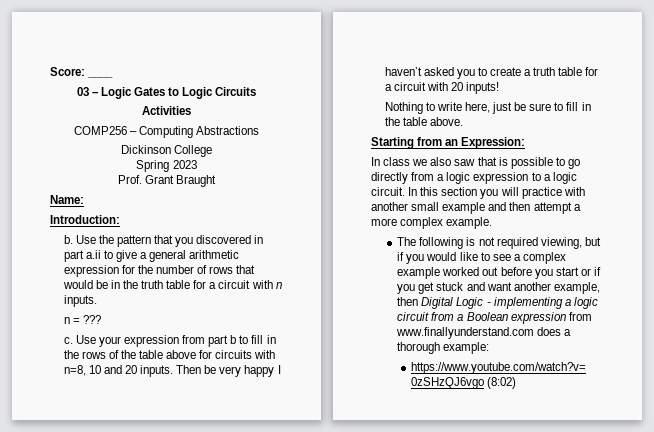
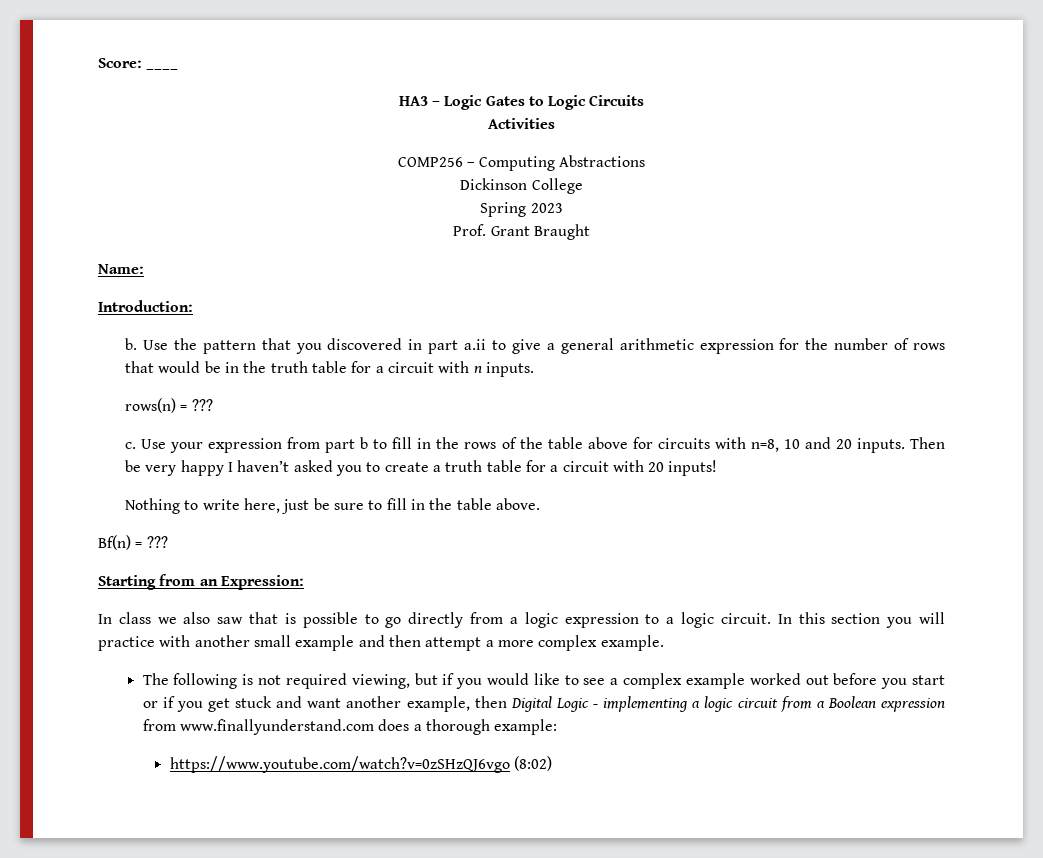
[76,87,89,96] 03 -> [398,96,428,106] HA3
[63,317,70,324] n -> [125,398,177,413] rows(n)
(463, 121) none -> [98,535,168,550] // Bf(n) = ???

